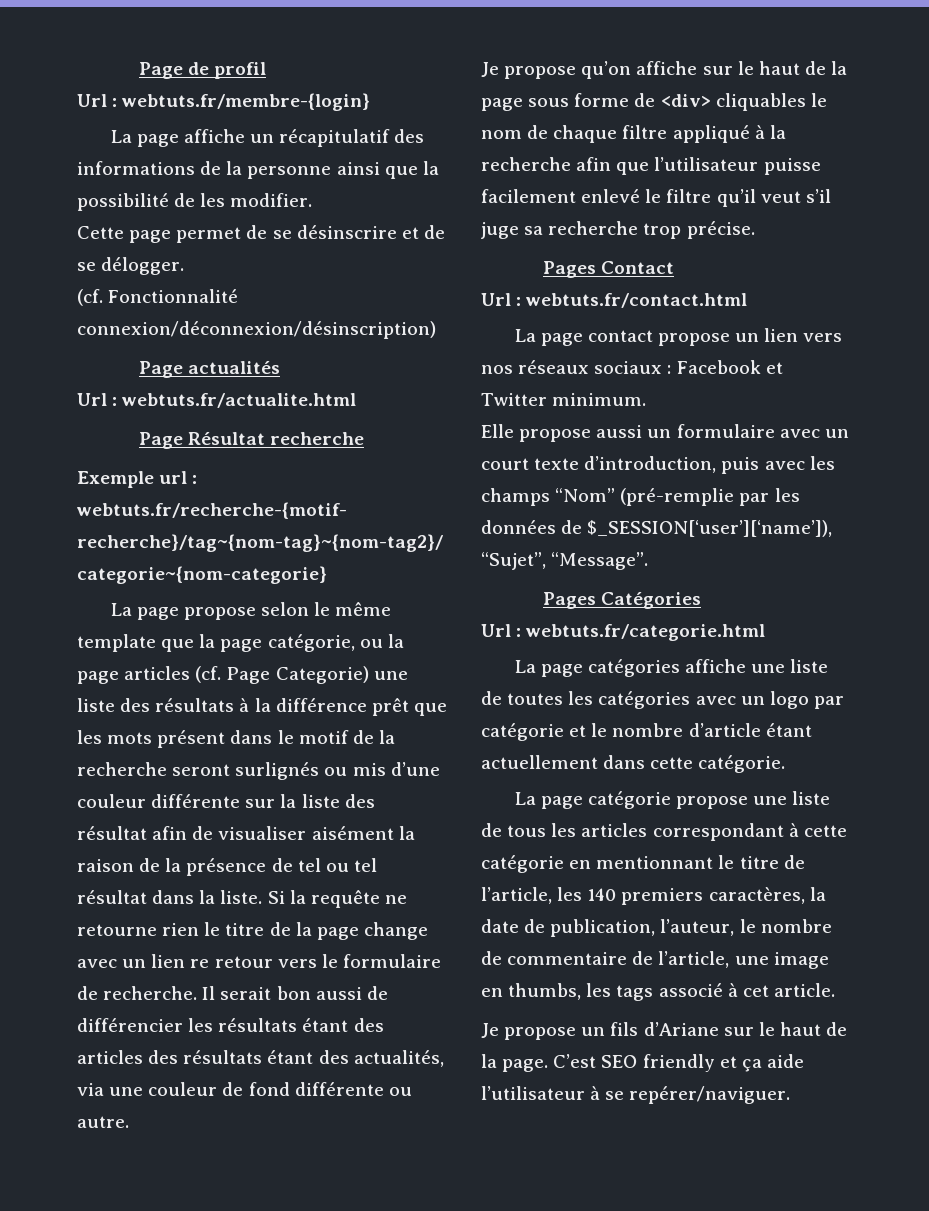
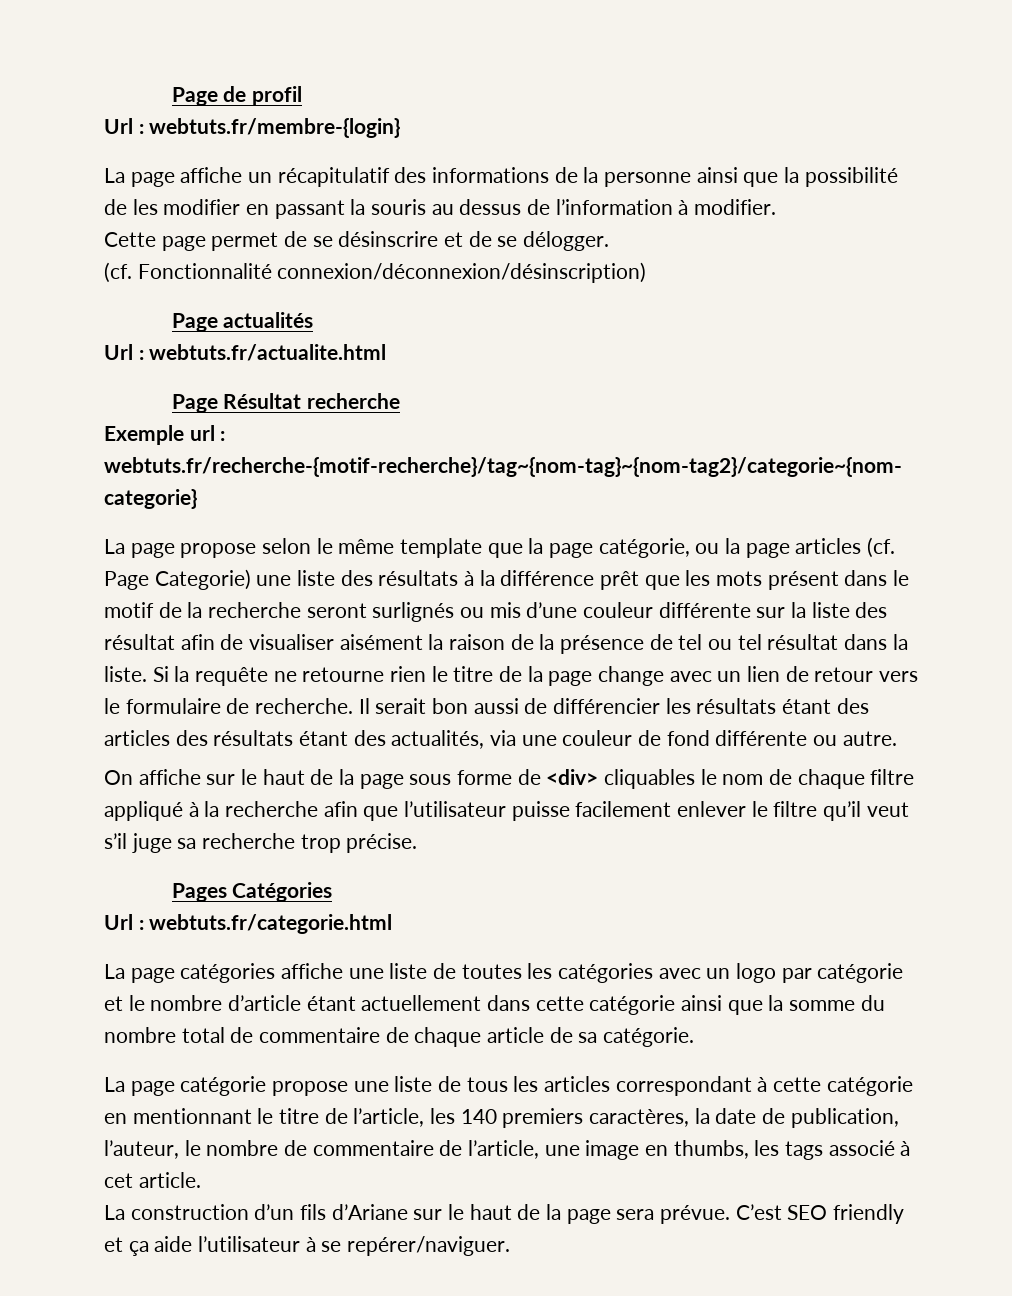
(226, 200) none -> [163,199,689,219] modifier en passant la souris au dessus de l’information à
[190,959,210,968] re -> [785,666,809,682] de
[481,61,632,79] Je propose qu’on -> [104,770,133,785] On
[581,189,641,203] enlevé -> [677,801,747,817] enlever
[542,261,674,278] [481,293,748,308] [514,328,843,346] [481,360,783,374] [481,393,647,406] [481,424,849,442] [481,456,835,474] [481,488,800,506] [481,520,833,537] [481,552,649,570] // Pages Contact // Url : webtuts.fr/contact.html // La page contact propose un lien vers nos réseaux sociaux : Facebook et Twitter minimum. // Elle propose aussi un formulaire avec un court texte d’introduction, puis avec les champs “Nom” (pré-remplie par les données de $_SESSION[‘user’][‘name’]), “Sujet”, “Message”. -> (418, 843) none
(694, 763) none -> [589,995,885,1015] [104,1027,598,1047] catégorie ainsi que la somme du nombre total de commentaire de chaque article de sa
[481,1023,606,1040] Je propose un -> [104,1204,295,1220] La construction d’un
[502,1059,549,1072] page. -> [566,1205,731,1224] page sera prévue.

